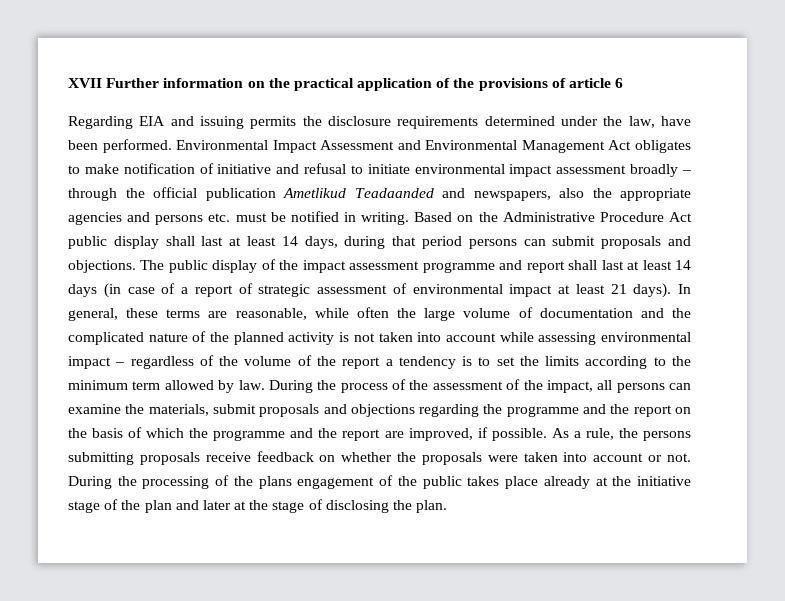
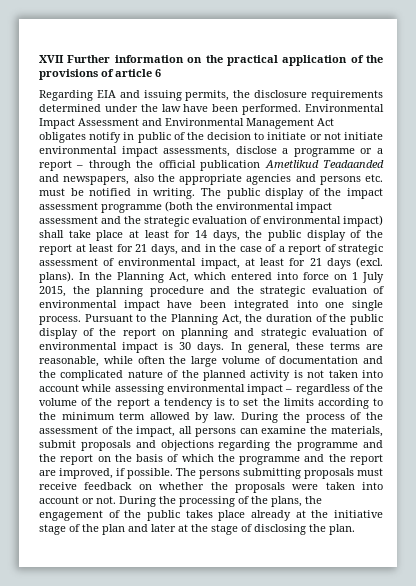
[250,116,297,129] permits -> [185,90,230,101] permits,
[628,116,655,128] law, -> [161,104,181,112] law
[68,163,679,177] to make notification of initiative and refusal to initiate environmental impact assessment broadly -> [89,132,384,143] [39,146,383,157] [39,160,72,171] notify in public of the decision to initiate or not initiate environmental impact assessments, disclose a programme or a report
[414,212,692,222] [68,236,691,249] [68,260,136,273] Based on the Administrative Procedure Act public display shall last at least 14 days, during that period persons can submit proposals and objections. -> (196, 193) none
[499,260,692,273] [68,283,121,298] and report shall last at least 14 days (in -> [165,201,332,213] [39,215,383,227] [39,230,384,241] [39,244,236,255] (both the environmental impact assessment and the strategic evaluation of environmental impact) shall take place at least for 14 days, the public display of the report at least for 21 days, and in the
[509,283,672,298] impact at least 21 days). -> [200,257,384,269] [39,271,384,283] [39,286,384,297] [39,300,383,311] [39,314,383,325] [39,328,385,339] [39,342,225,353] impact, at least for 21 days (excl. plans). In the Planning Act, which entered into force on 1 July 2015, the planning procedure and the strategic evaluation of environmental impact have been integrated into one single process. Pursuant to the Planning Act, the duration of the public display of the report on planning and strategic evaluation of environmental impact is 30 days.
[551,428,638,440] As a rule, the -> [176,468,196,476] The
(200, 458) none -> [357,468,383,476] must
[258,476,292,489] plans -> [271,496,322,507] plans, the

